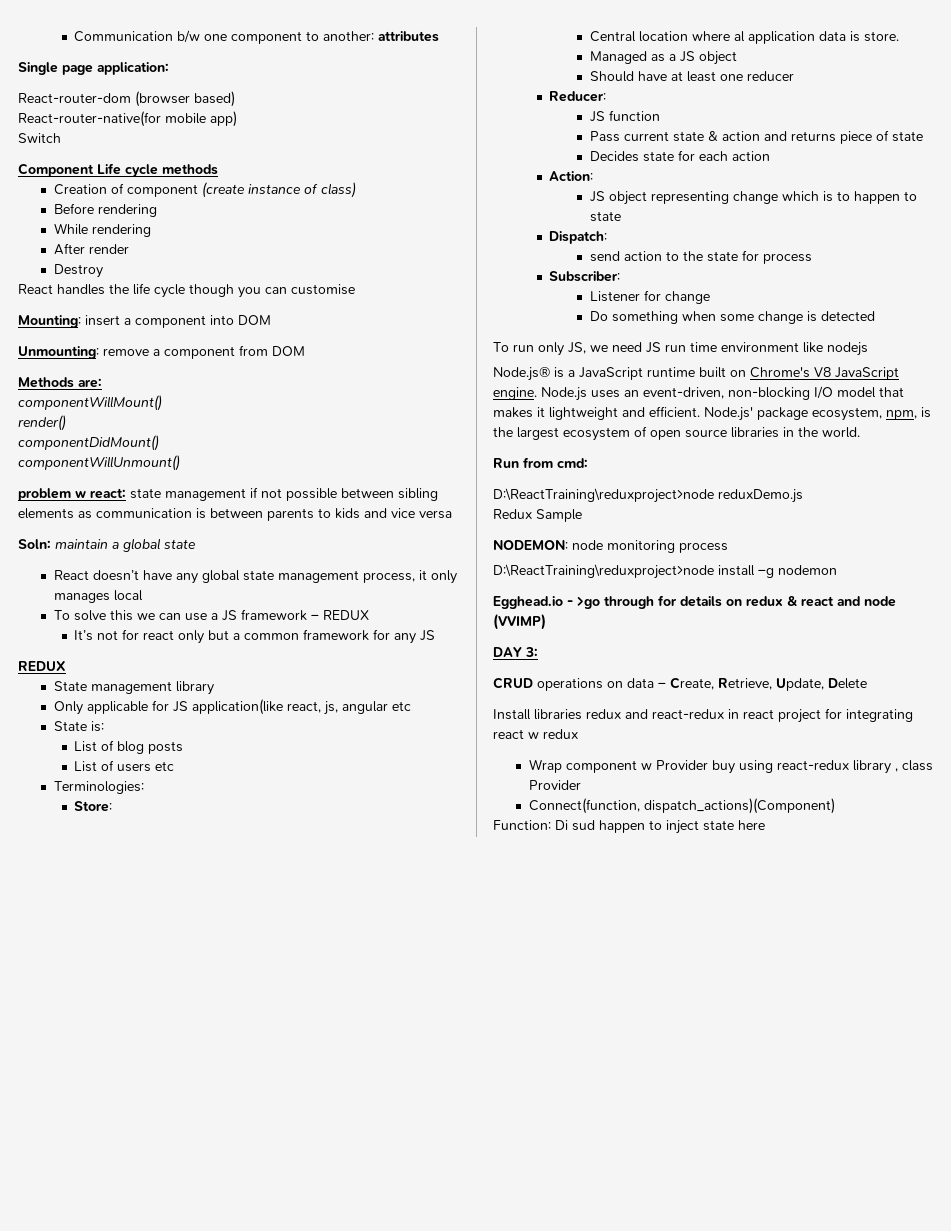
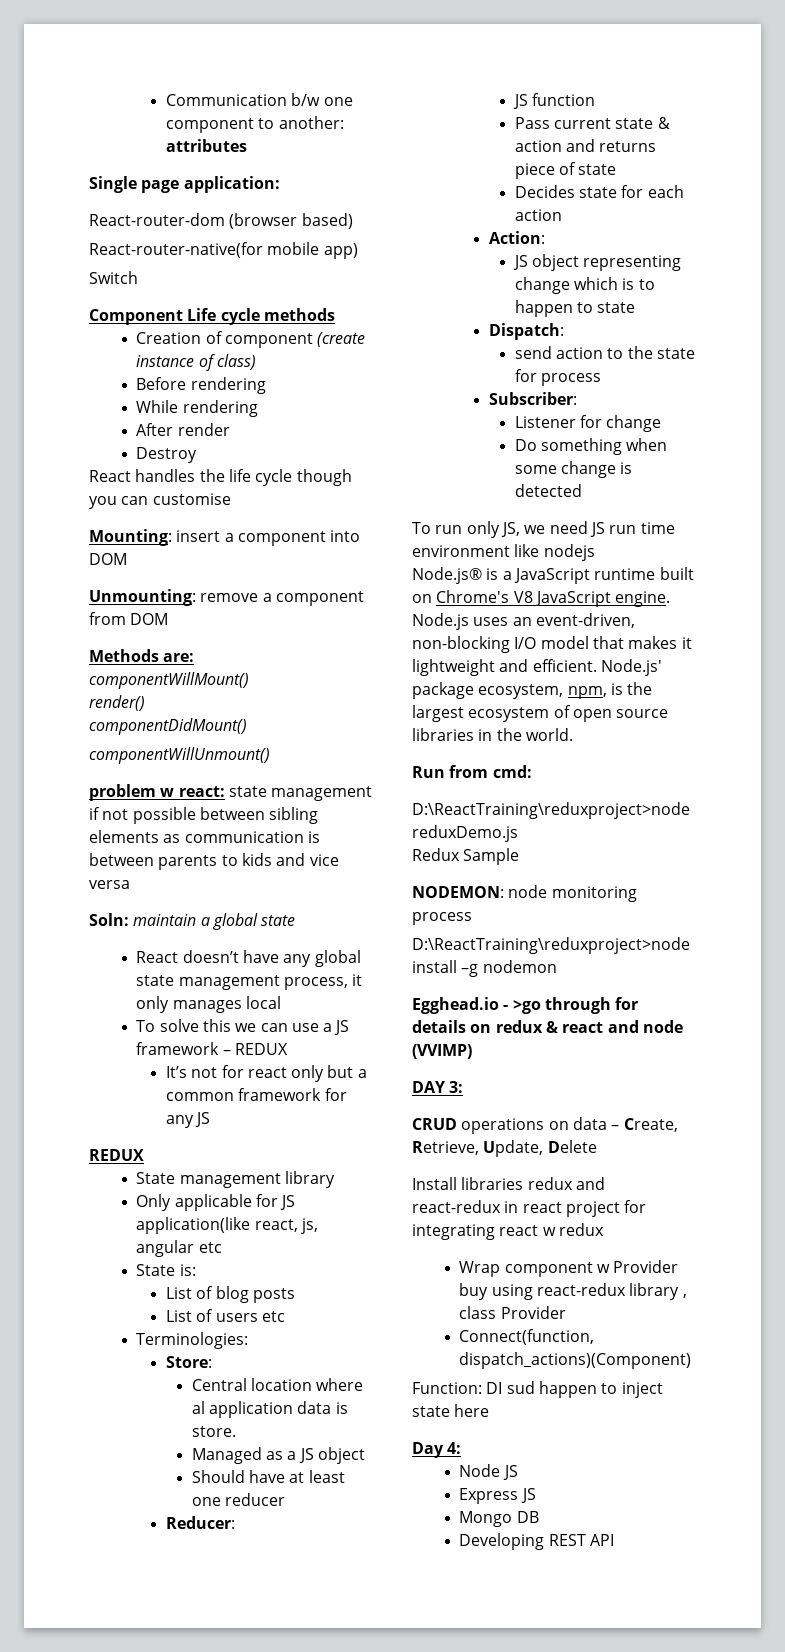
[555,820,568,830] Di -> [486,1382,503,1394] DI
(765, 825) none -> [412,1442,462,1458] [459,1464,518,1480] [459,1488,536,1504] [459,1511,539,1527] [459,1533,614,1550] // Day 4: // Node JS // Express JS // Mongo DB // Developing REST API

